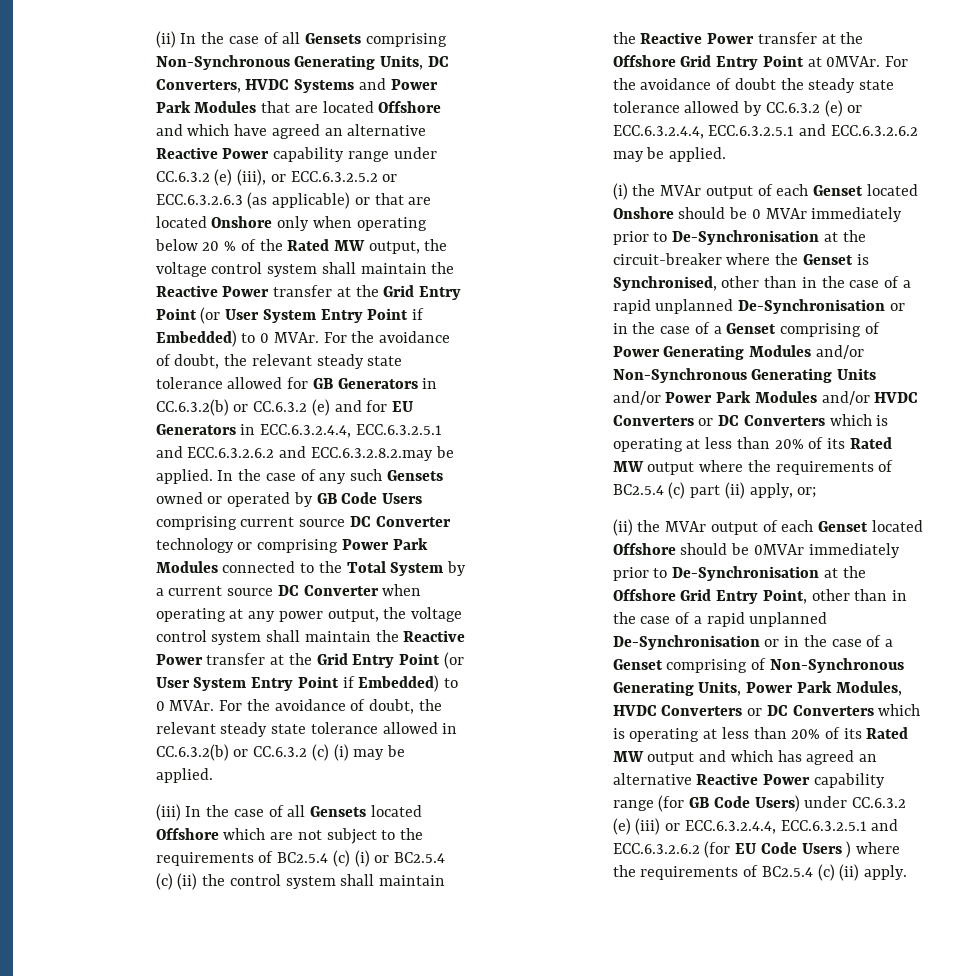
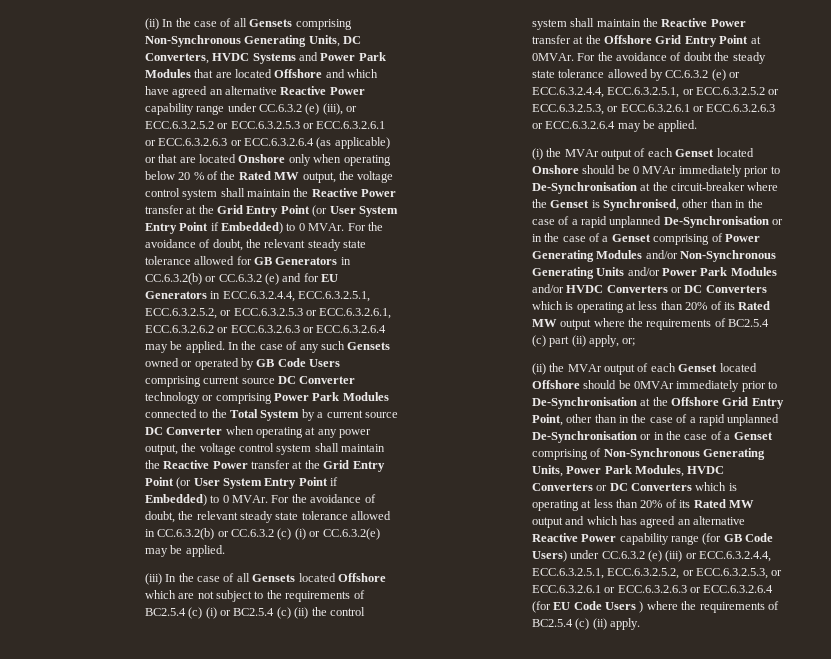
[155,194,243,205] ECC.6.3.2.6.3 -> [230,121,386,129] [144,138,315,146] ECC.6.3.2.5.3 or ECC.6.3.2.6.1 or ECC.6.3.2.6.3 or ECC.6.3.2.6.4
[355,424,442,435] [155,446,433,461] ECC.6.3.2.5.1 and ECC.6.3.2.6.2 and ECC.6.3.2.8.2.may -> [298,291,371,302] [144,308,392,319] [144,325,387,333] [144,344,168,353] ECC.6.3.2.5.1, ECC.6.3.2.5.2, or ECC.6.3.2.5.3 or ECC.6.3.2.6.1, ECC.6.3.2.6.2 or ECC.6.3.2.6.3 or ECC.6.3.2.6.4 may
(349, 752) none -> [309,528,380,540] or CC.6.3.2(e)
[708,124,918,136] ECC.6.3.2.5.1 and ECC.6.3.2.6.2 -> [607,87,780,98] [531,104,776,115] [531,121,616,129] ECC.6.3.2.5.1, or ECC.6.3.2.5.2 or ECC.6.3.2.5.3, or ECC.6.3.2.6.1 or ECC.6.3.2.6.3 or ECC.6.3.2.6.4
[780,819,899,831] [612,843,700,854] ECC.6.3.2.5.1 and ECC.6.3.2.6.2 -> [531,568,783,579] [531,585,774,593] ECC.6.3.2.5.1, ECC.6.3.2.5.2, or ECC.6.3.2.5.3, or ECC.6.3.2.6.1 or ECC.6.3.2.6.3 or ECC.6.3.2.6.4

